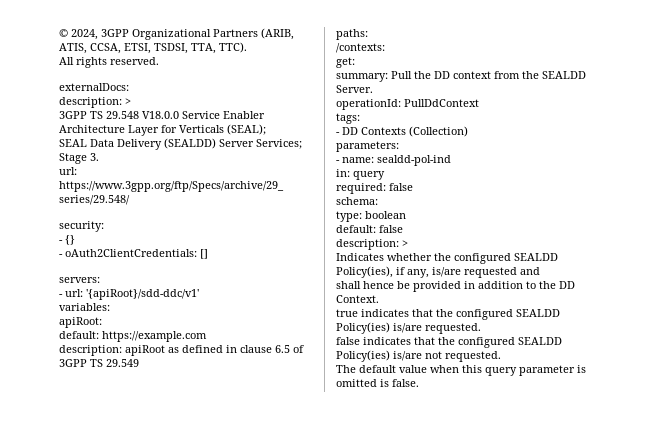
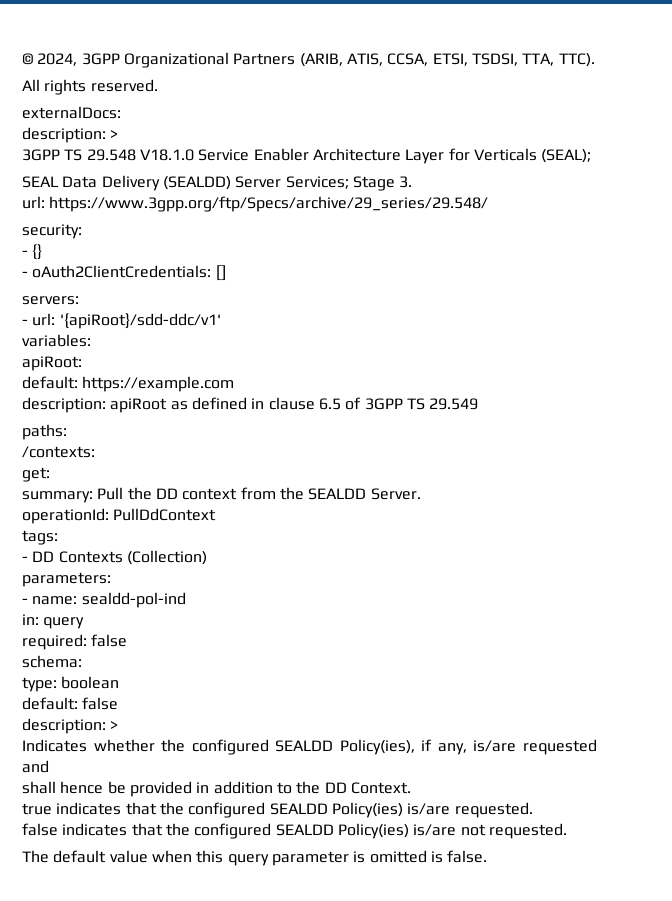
[142,111,179,119] V18.0.0 -> [139,149,194,161] V18.1.0

